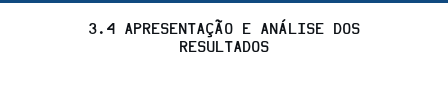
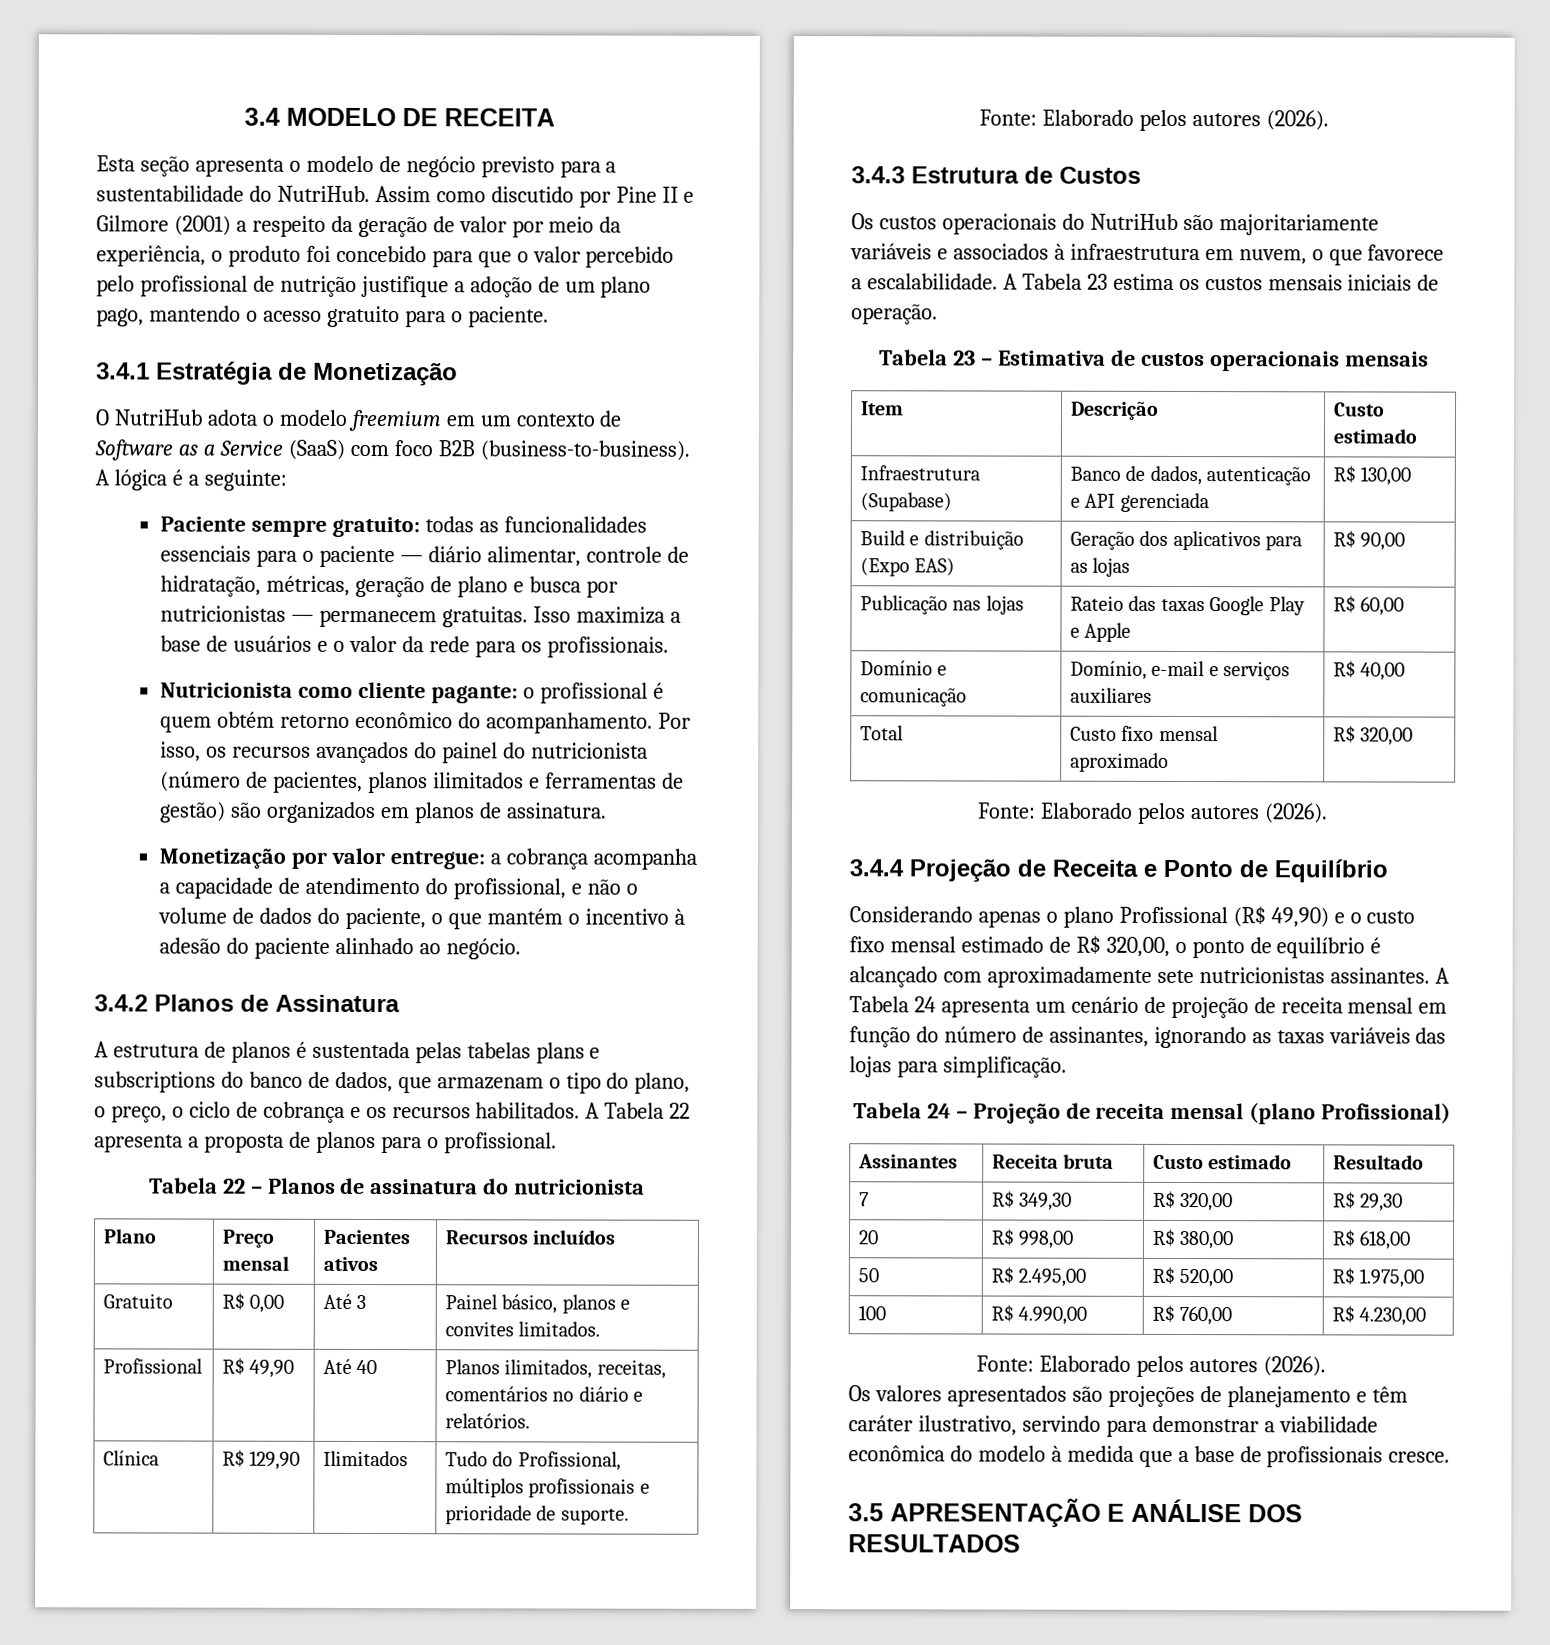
(115, 28) none -> [285,107,555,127] [96,155,617,178] [96,185,695,208] [96,215,622,238] [96,245,675,268] [96,275,652,298] [96,305,549,328] [96,361,458,387] [95,409,623,432] [94,439,690,461] [95,469,287,491] [160,516,647,538] [160,545,689,568] [160,575,618,598] [160,605,681,628] [160,635,669,658] [160,681,664,704] [160,711,691,734] [160,741,648,764] [160,771,684,794] [159,801,607,824] [159,847,697,870] [159,877,638,900] [158,907,685,930] [159,937,521,960] [94,994,400,1013] [94,1041,601,1064] [94,1071,691,1094] [94,1101,691,1123] [94,1131,557,1154] [148,1177,646,1195] [103,1228,158,1244] [222,1229,276,1248] [222,1255,290,1271] [323,1229,412,1245] [323,1256,379,1272] [445,1229,617,1245] [103,1293,174,1309] [222,1292,285,1313] [323,1293,367,1310] [445,1294,631,1314] [445,1321,601,1337] [103,1358,204,1374] [222,1357,295,1378] [323,1358,378,1375] [445,1359,666,1379] [445,1386,644,1402] [445,1413,531,1429] [103,1450,160,1466] [222,1449,301,1470] [323,1450,409,1467] [445,1451,621,1471] [445,1478,650,1498] [445,1505,629,1525] [979,109,1329,132] [851,166,1141,184] [851,213,1379,236] [850,243,1445,266] [851,273,1440,291] [851,304,938,325] [879,349,1429,372] [860,401,905,416] [1070,401,1160,420] [1333,402,1386,417] [1333,428,1418,444] [860,465,981,481] [860,492,953,512] [1070,465,1312,486] [1070,492,1209,513] [1333,465,1412,486] [860,530,1024,550] [860,557,956,577] [1070,530,1303,551] [1070,557,1131,577] [1333,530,1406,551] [860,595,1024,615] [1070,595,1305,616] [1070,622,1132,642] [1333,595,1405,616] [860,660,948,676] [860,687,968,707] [1070,660,1291,681] [1070,687,1153,703] [1333,660,1406,681] [860,725,905,741] [1070,725,1219,742] [1070,752,1170,772] [1333,725,1414,746] [978,802,1328,825] [849,858,1388,883] [849,906,1416,928] [849,935,1382,959] [849,966,1450,988] [849,996,1448,1019] [849,1026,1447,1049] [849,1056,1067,1078] [852,1102,1452,1125] [858,1154,959,1169] [992,1153,1115,1169] [1153,1154,1293,1170] [1333,1154,1425,1170] [859,1192,870,1207] [992,1190,1073,1211] [1153,1190,1234,1212] [1333,1191,1404,1212] [858,1230,880,1245] [991,1228,1075,1249] [1152,1228,1235,1250] [1332,1229,1412,1250] [858,1268,880,1283] [991,1266,1087,1287] [1152,1266,1234,1288] [1332,1267,1425,1288] [858,1305,887,1321] [991,1304,1088,1325] [1152,1304,1233,1326] [1332,1305,1427,1326] [976,1355,1326,1378] [848,1385,1408,1408] [848,1415,1378,1437] [848,1445,1451,1468] [848,1503,884,1522] MODELO DE RECEITA // Esta seção apresenta o modelo de negócio previsto para a sustentabilidade do NutriHub. Assim como discutido por Pine II e Gilmore (2001) a respeito da geração de valor por meio da experiência, o produto foi concebido para que o valor percebido pelo profissional de nutrição justifique a adoção de um plano pago, mantendo o acesso gratuito para o paciente. // 3.4.1 Estratégia de Monetização // O NutriHub adota o modelo freemium em um contexto de Software as a Service (SaaS) com foco B2B (business-to-business). A lógica é a seguinte: // Paciente sempre gratuito: todas as funcionalidades essenciais para o paciente — diário alimentar, controle de hidratação, métricas, geração de plano e busca por nutricionistas — permanecem gratuitas. Isso maximiza a base de usuários e o valor da rede para os profissionais. // Nutricionista como cliente pagante: o profissional é quem obtém retorno econômico do acompanhamento. Por isso, os recursos avançados do painel do nutricionista (número de pacientes, planos ilimitados e ferramentas de gestão) são organizados em planos de assinatura. // Monetização por valor entregue: a cobrança acompanha a capacidade de atendimento do profissional, e não o volume de dados do paciente, o que mantém o incentivo à adesão do paciente alinhado ao negócio. // 3.4.2 Planos de Assinatura // A estrutura de planos é sustentada pelas tabelas plans e subscriptions do banco de dados, que armazenam o tipo do plano, o preço, o ciclo de cobrança e os recursos habilitados. A Tabela 22 apresenta a proposta de planos para o profissional. // Tabela 22 – Planos de assinatura do nutricionista // Plano | Preço mensal | Pacientes ativos | Recursos incluídos // Gratuito | R$ 0,00 | Até 3 | Painel básico, planos e convites limitados. // Profissional | R$ 49,90 | Até 40 | Planos ilimitados, receitas, comentários no diário e relatórios. // Clínica | R$ 129,90 | Ilimitados | Tudo do Profissional, múltiplos profissionais e prioridade de suporte. // Fonte: Elaborado pelos autores (2026). // 3.4.3 Estrutura de Custos // Os custos operacionais do NutriHub são majoritariamente variáveis e associados à infraestrutura em nuvem, o que favorece a escalabilidade. A Tabela 23 estima os custos mensais iniciais de operação. // Tabela 23 – Estimativa de custos operacionais mensais // Item | Descrição | Custo estimado // Infraestrutura (Supabase) | Banco de dados, autenticação e API gerenciada | R$ 130,00 // Build e distribuição (Expo EAS) | Geração dos aplicativos para as lojas | R$ 90,00 // Publicação nas lojas | Rateio das taxas Google Play e Apple | R$ 60,00 // Domínio e comunicação | Domínio, e-mail e serviços auxiliares | R$ 40,00 // Total | Custo fixo mensal aproximado | R$ 320,00 // Fonte: Elaborado pelos autores (2026). // 3.4.4 Projeção de Receita e Ponto de Equilíbrio // Considerando apenas o plano Profissional (R$ 49,90) e o custo fixo mensal estimado de R$ 320,00, o ponto de equilíbrio é alcançado com aproximadamente sete nutricionistas assinantes. A Tabela 24 apresenta um cenário de projeção de receita mensal em função do número de assinantes, ignorando as taxas variáveis das lojas para simplificação. // Tabela 24 – Projeção de receita mensal (plano Profissional) // Assinantes | Receita bruta | Custo estimado | Resultado // 7 | R$ 349,30 | R$ 320,00 | R$ 29,30 // 20 | R$ 998,00 | R$ 380,00 | R$ 618,00 // 50 | R$ 2.495,00 | R$ 520,00 | R$ 1.975,00 // 100 | R$ 4.990,00 | R$ 760,00 | R$ 4.230,00 // Fonte: Elaborado pelos autores (2026). // Os valores apresentados são projeções de planejamento e têm caráter ilustrativo, servindo para demonstrar a viabilidade econômica do modelo à medida que a base de profissionais cresce. // 3.5

